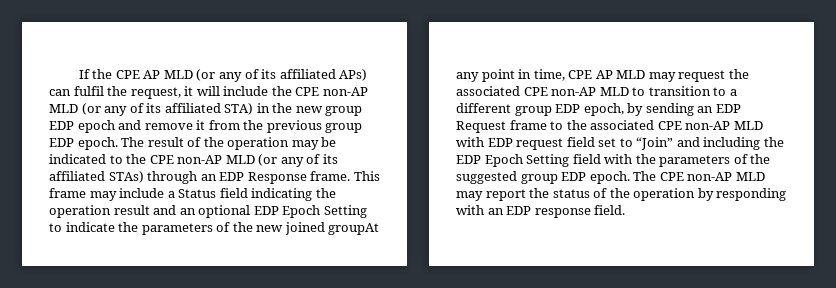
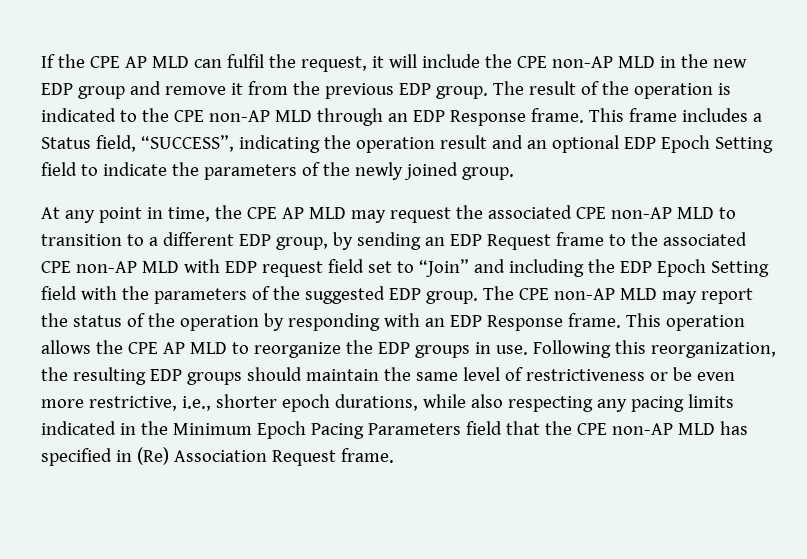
[196,69,368,82] (or any of its affiliated APs) -> (189, 62) none
[81,103,363,116] [49,120,115,133] (or any of its affiliated STA) in the new group EDP epoch -> [659,54,747,68] [41,83,125,99] in the new EDP group
[325,123,363,133] [49,137,118,150] group EDP epoch. -> [398,83,488,99] EDP group.
[291,137,337,150] may be -> [717,83,731,95] is
[258,154,338,167] [49,171,144,183] (or any of its affiliated STAs) -> (312, 116) none
[89,188,248,201] may include a Status field -> [681,108,762,122] [41,135,234,152] includes a Status field, “SUCCESS”,
(367, 211) none -> [41,162,77,176] field
[256,222,380,235] new joined groupAt -> [354,162,514,180] [41,207,60,219] newly joined group. // At
(565, 75) none -> [214,205,242,219] the
[514,103,624,116] group EDP epoch, -> [238,234,328,250] EDP group,
[520,171,630,184] group EDP epoch. -> [388,288,478,304] EDP group.
[534,205,626,218] response field. -> [486,313,745,331] [41,340,776,358] [41,367,735,385] [41,394,734,412] [41,421,748,439] [41,447,394,466] Response frame. This operation allows the CPE AP MLD to reorganize the EDP groups in use. Following this reorganization, the resulting EDP groups should maintain the same level of restrictiveness or be even more restrictive, i.e., shorter epoch durations, while also respecting any pacing limits indicated in the Minimum Epoch Pacing Parameters field that the CPE non-AP MLD has specified in (Re) Association Request frame.

